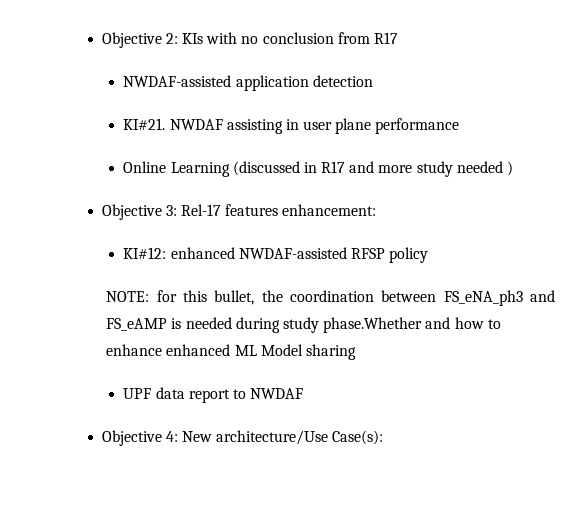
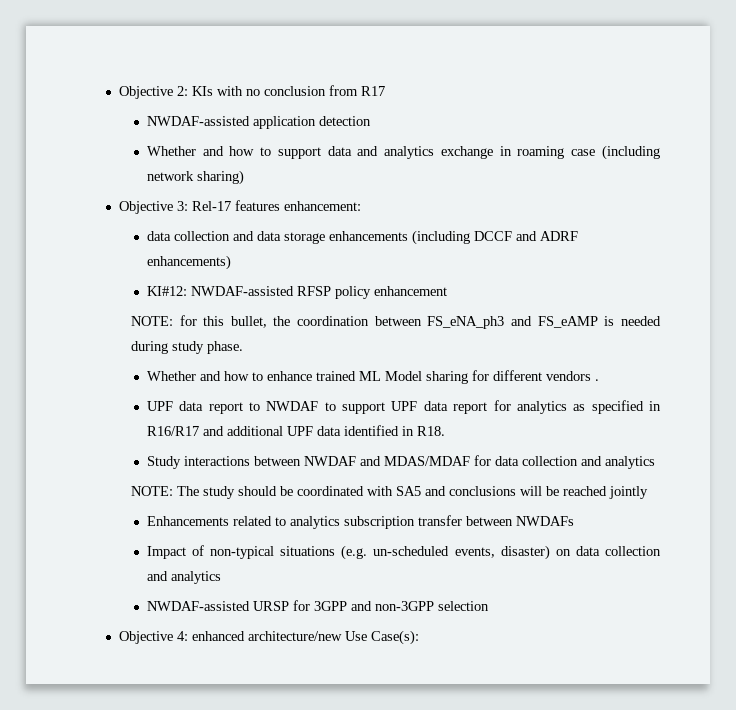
[123,118,460,134] [123,161,513,177] KI#21. NWDAF assisting in user plane performance // Online Learning (discussed in R17 and more study needed ) -> [146,145,661,160] [146,170,244,185] Whether and how to support data and analytics exchange in roaming case (including network sharing)
(377, 210) none -> [146,230,578,245] [146,255,231,270] // data collection and data storage enhancements (including DCCF and ADRF enhancements)
[170,247,235,259] enhanced -> (187, 291) none
(429, 255) none -> [373,286,447,296] enhancement
[323,317,423,333] phase.Whether -> [206,341,243,354] [146,371,196,381] phase. // Whether
[166,344,231,356] enhanced -> [315,371,356,381] trained
(356, 352) none -> [471,370,599,381] for different vendors .
(304, 393) none -> [324,400,661,414] [146,425,445,436] [146,455,655,469] [130,486,648,499] [146,515,574,529] [146,545,662,560] [146,571,221,584] [146,600,489,611] to support UPF data report for analytics as specified in R16/R17 and additional UPF data identified in R18. // Study interactions between NWDAF and MDAS/MDAF for data collection and analytics // NOTE: The study should be coordinated with SA5 and conclusions will be reached jointly // Enhancements related to analytics subscription transfer between NWDAFs // Impact of non-typical situations (e.g. un-scheduled events, disaster) on data collection and analytics // NWDAF-assisted URSP for 3GPP and non-3GPP selection
[182,430,329,445] New architecture/Use -> [192,631,368,641] enhanced architecture/new Use

